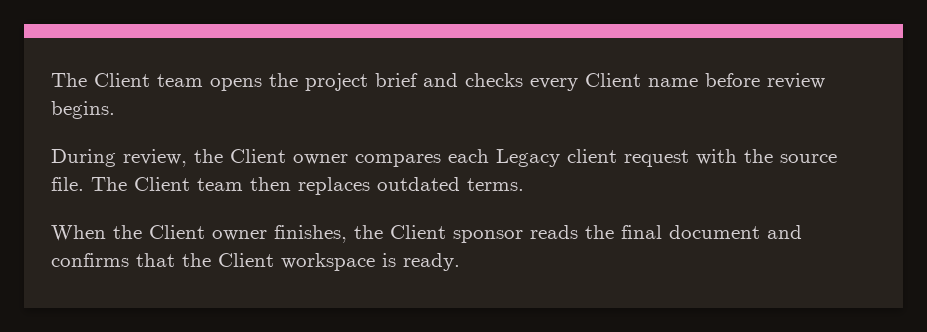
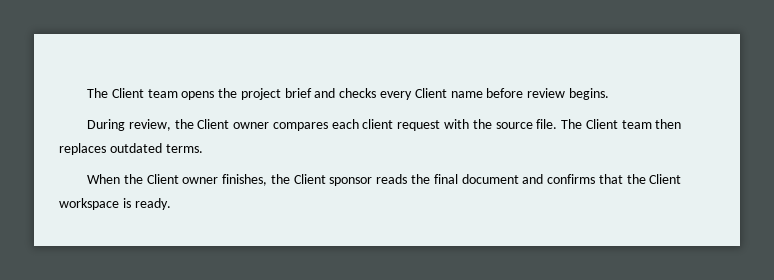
[496,149,560,167] Legacy -> (359, 124) none

